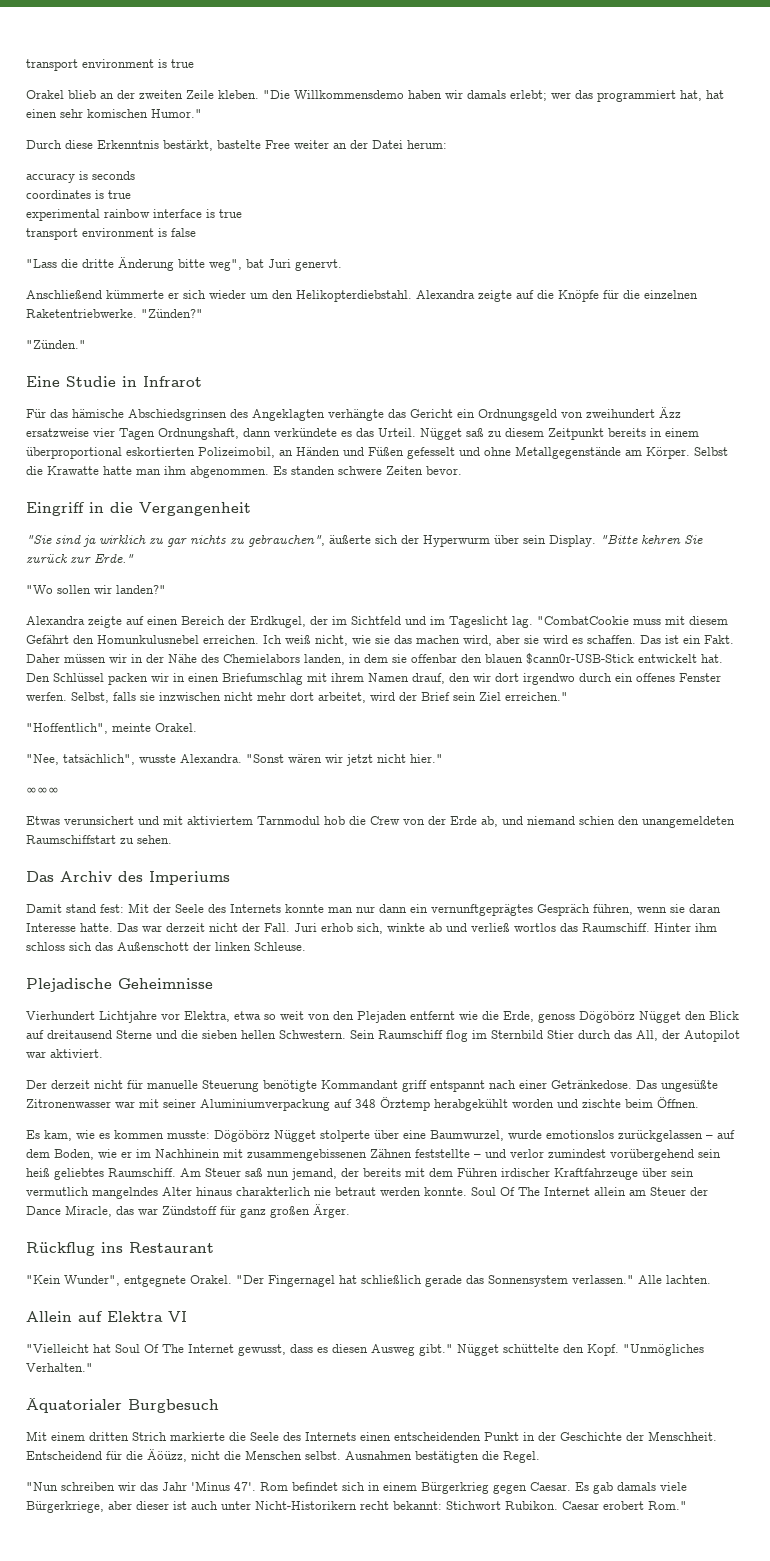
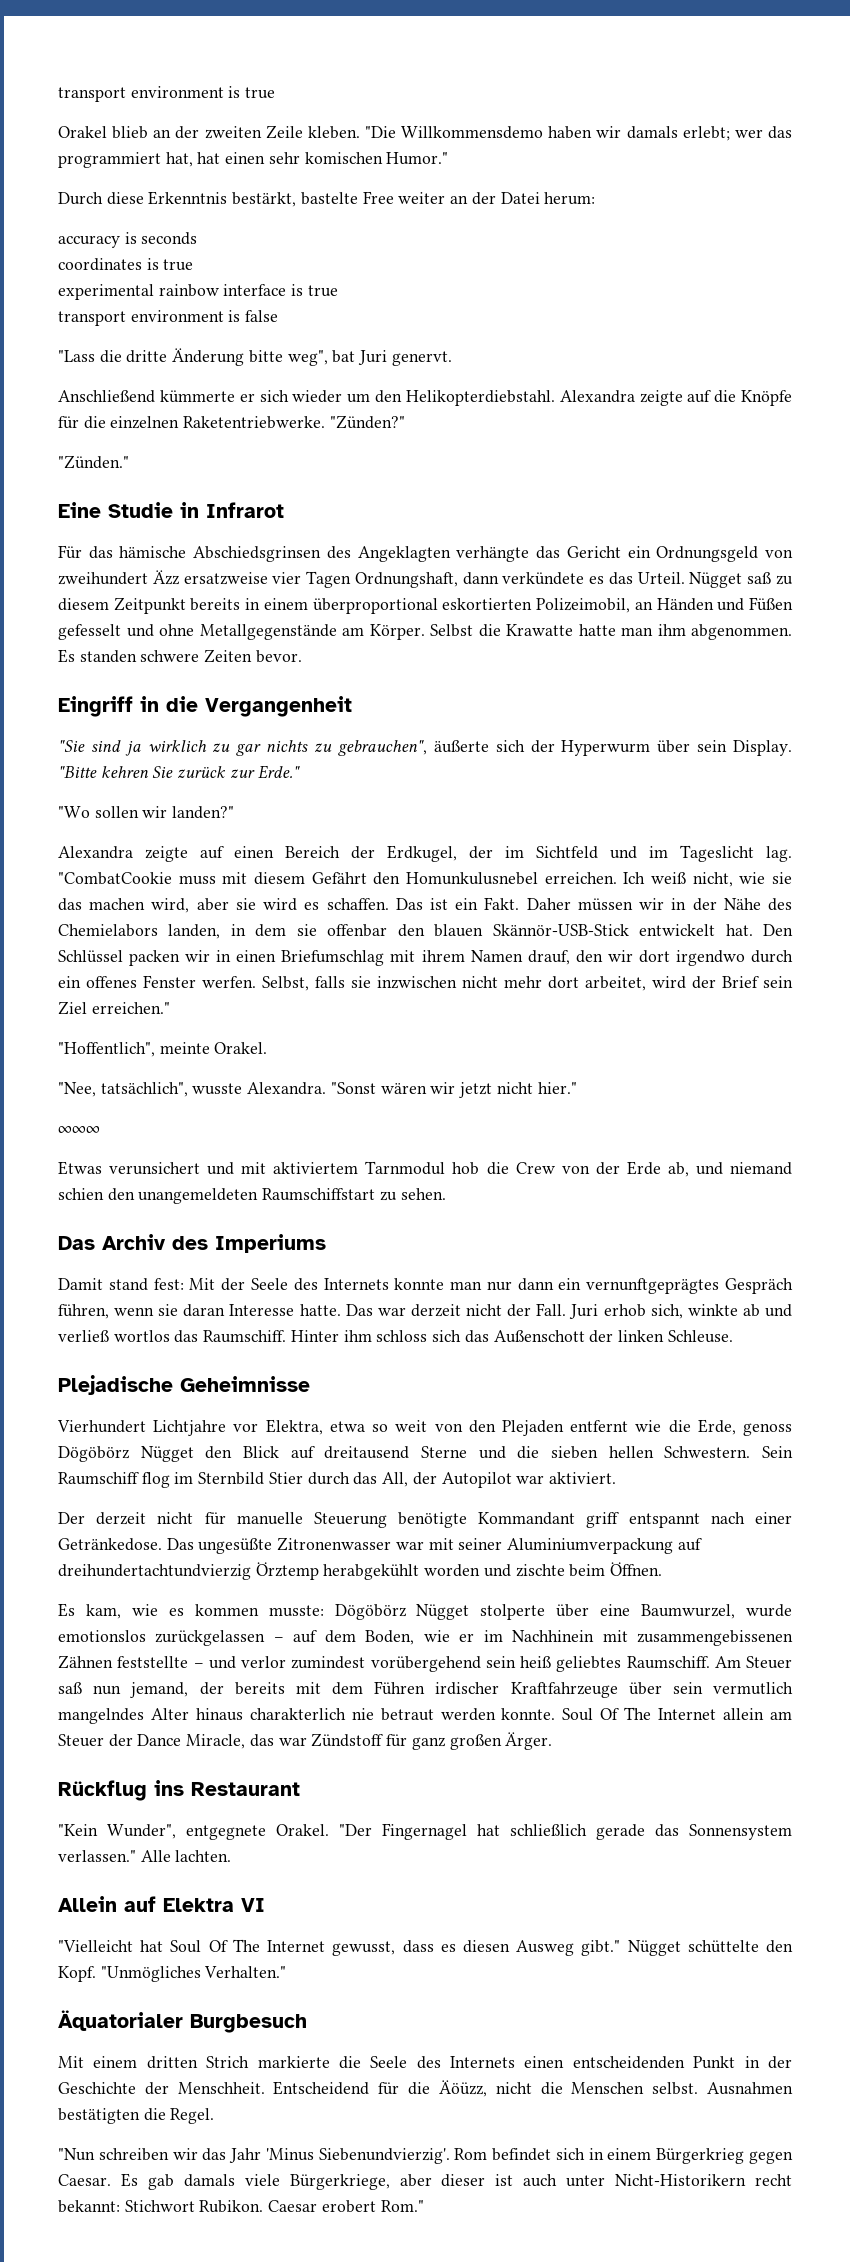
[526,653,634,664] $cann0r-USB-Stick -> [492,924,629,936] Skännör-USB-Stick
[355,1099,376,1108] 348 -> [58,1564,251,1580] dreihundertachtundvierzig
[234,1482,256,1491] 47'. -> [318,2148,450,2164] Siebenundvierzig'.

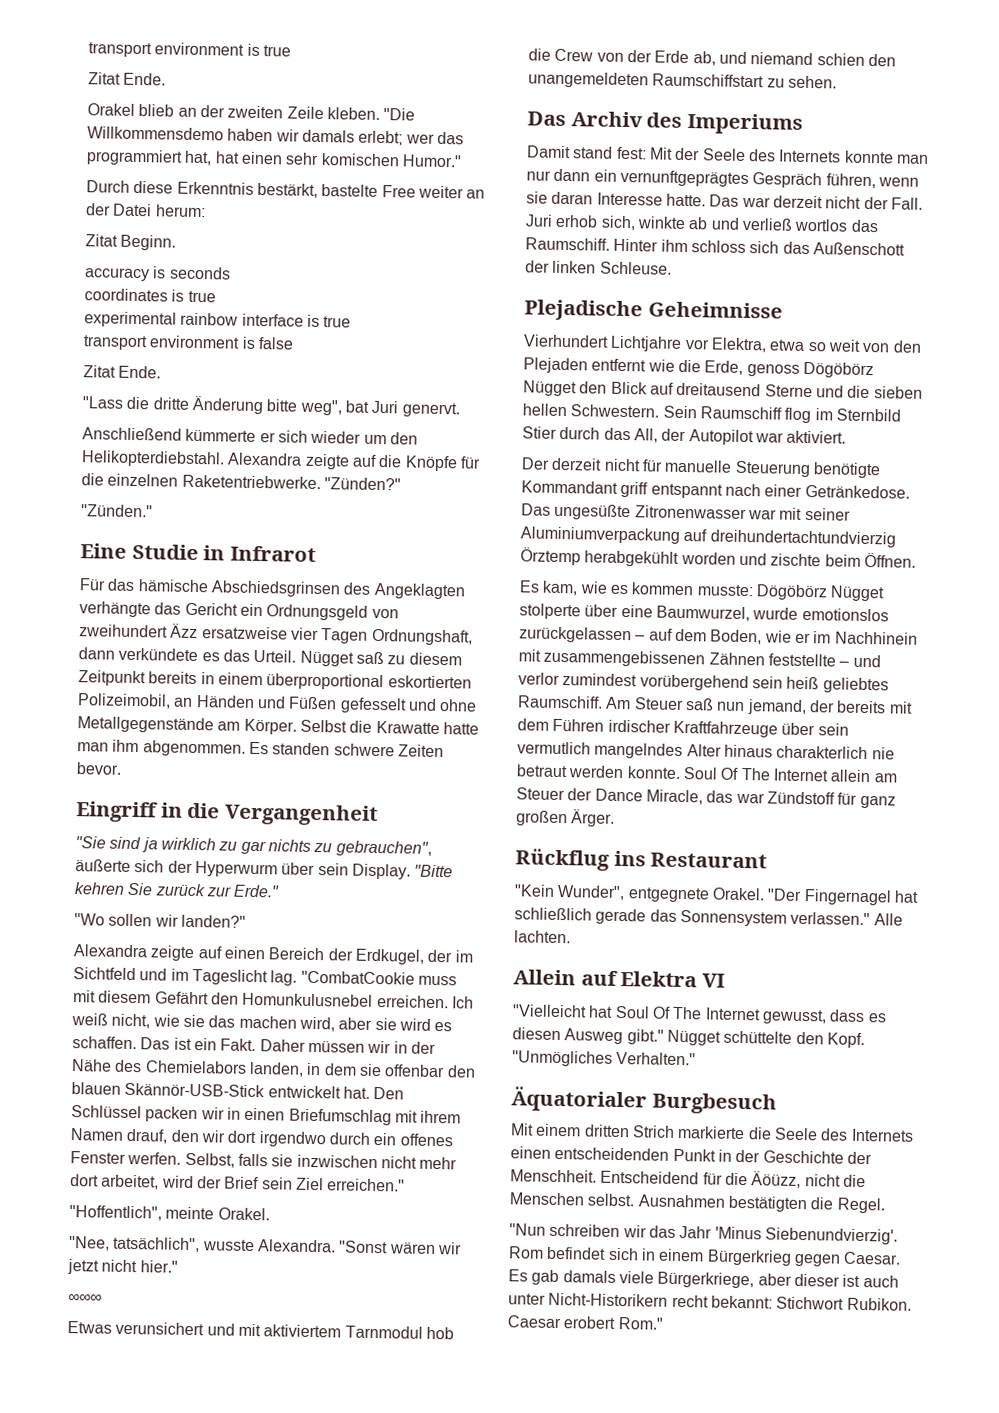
(276, 93) none -> [88,72,167,86] // Zitat Ende.
(596, 198) none -> [85,234,177,251] // Zitat Beginn.
(279, 316) none -> [83,365,162,379] // Zitat Ende.

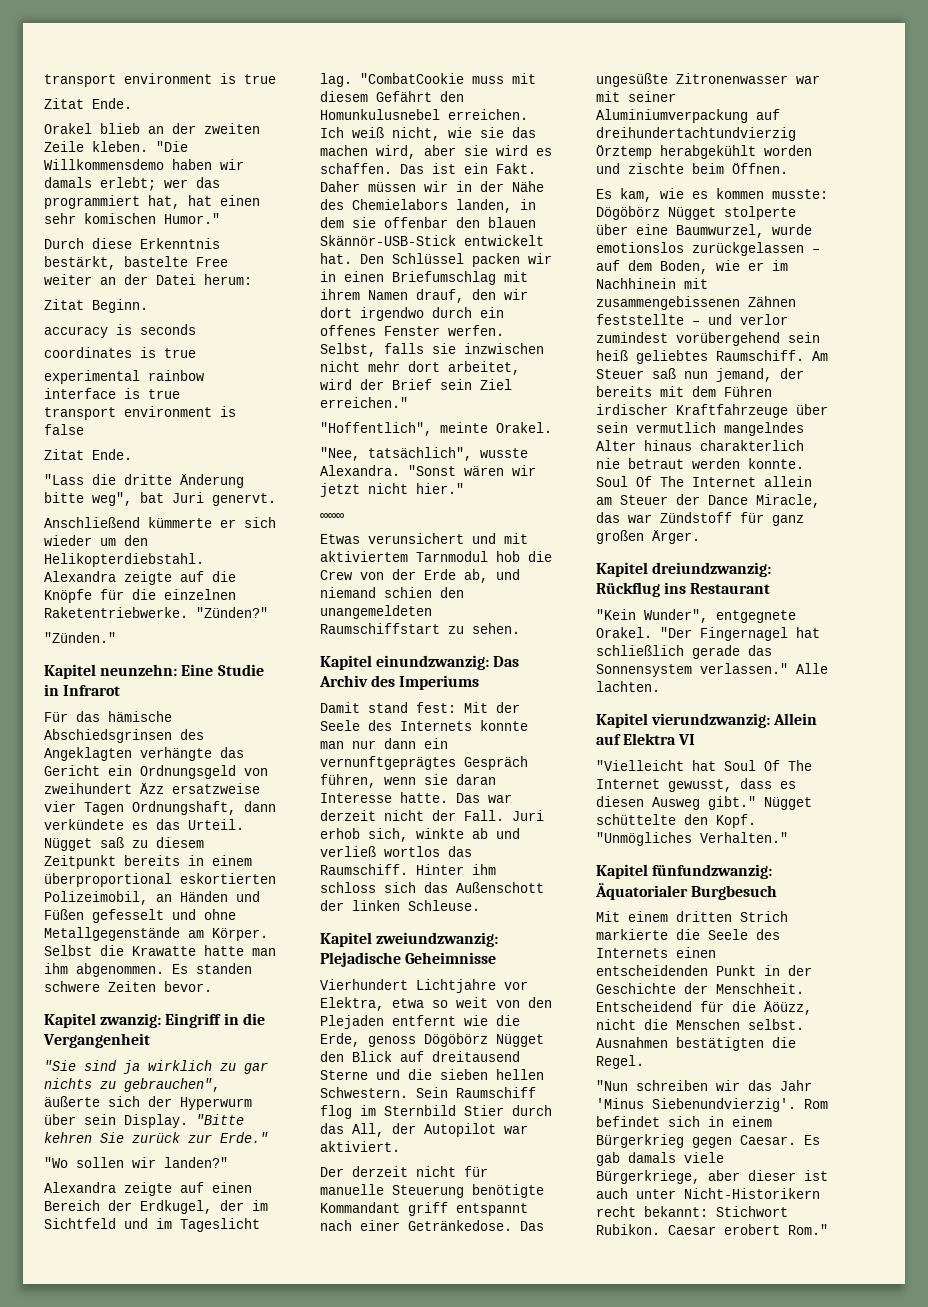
(153, 511) none -> [44,664,178,679] Kapitel neunzehn:
(122, 768) none -> [44,1013,162,1028] Kapitel zwanzig:
(837, 82) none -> [320,655,490,670] Kapitel einundzwanzig:
(672, 268) none -> [320,932,499,947] Kapitel zweiundzwanzig:
(616, 818) none -> [596,562,772,577] Kapitel dreiundzwanzig:
(571, 937) none -> [596,713,771,728] Kapitel vierundzwanzig:
(697, 1058) none -> [596,864,773,879] Kapitel fünfundzwanzig:

